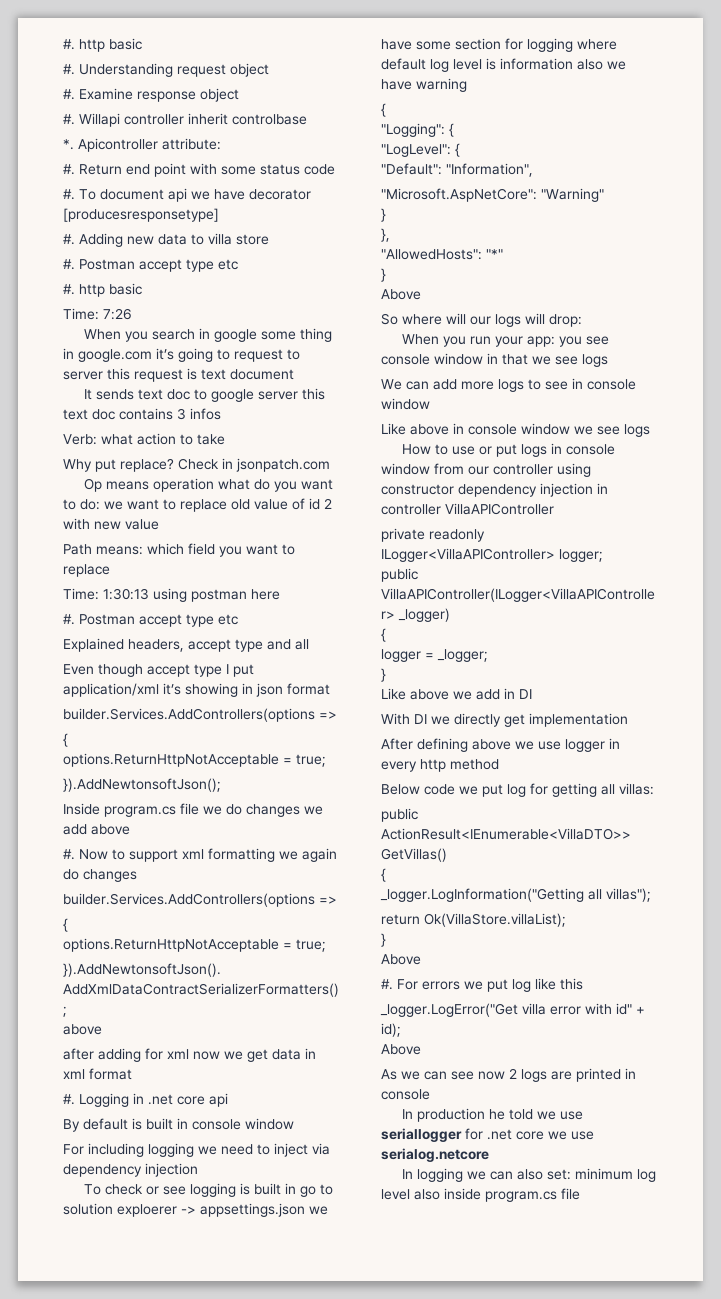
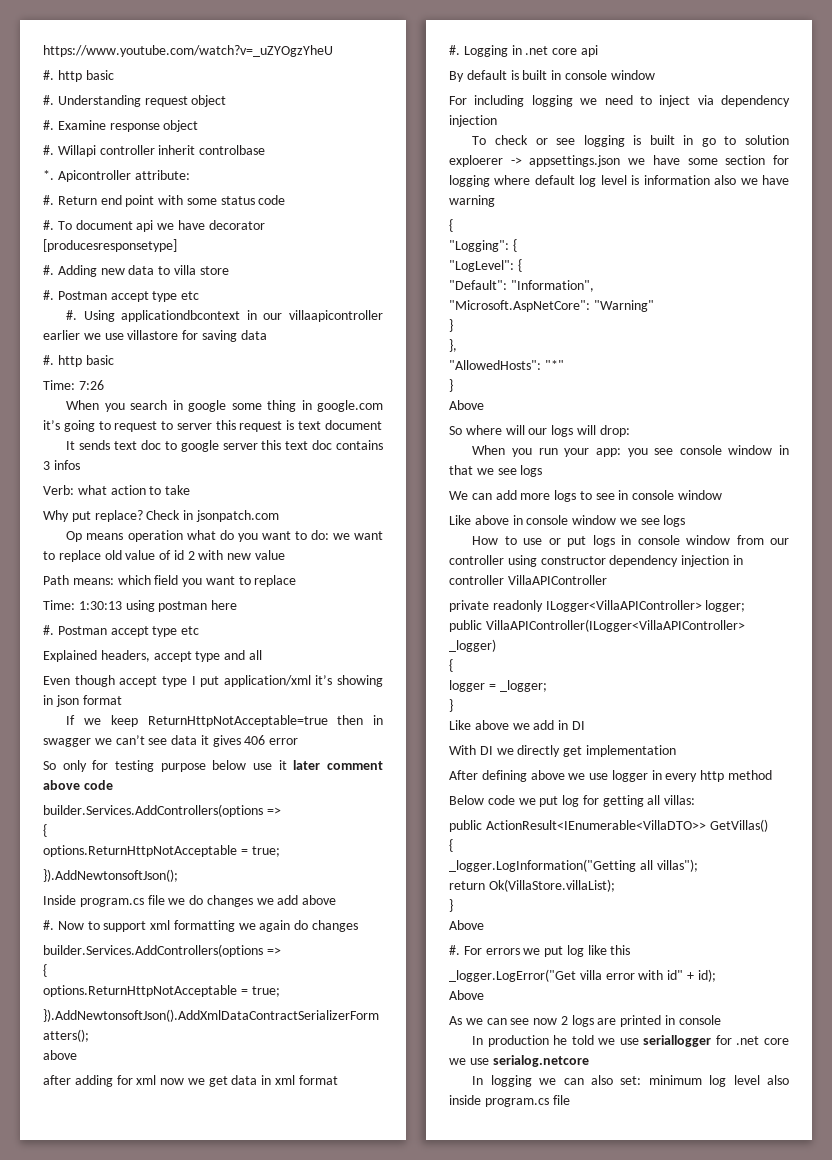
(63, 44) none -> [43,45,333,57] https://www.youtube.com/watch?v=_uZYOgzYheU //
(238, 264) none -> [66,310,383,322] [43,330,267,342] // #. Using applicationdbcontext in our villaapicontroller earlier we use villastore for saving data
(330, 689) none -> [66,715,384,727] [43,735,299,747] [43,760,383,772] [43,780,113,790] // If we keep ReturnHttpNotAcceptable=true then in swagger we can’t see data it gives 406 error // So only for testing purpose below use it later comment above code

